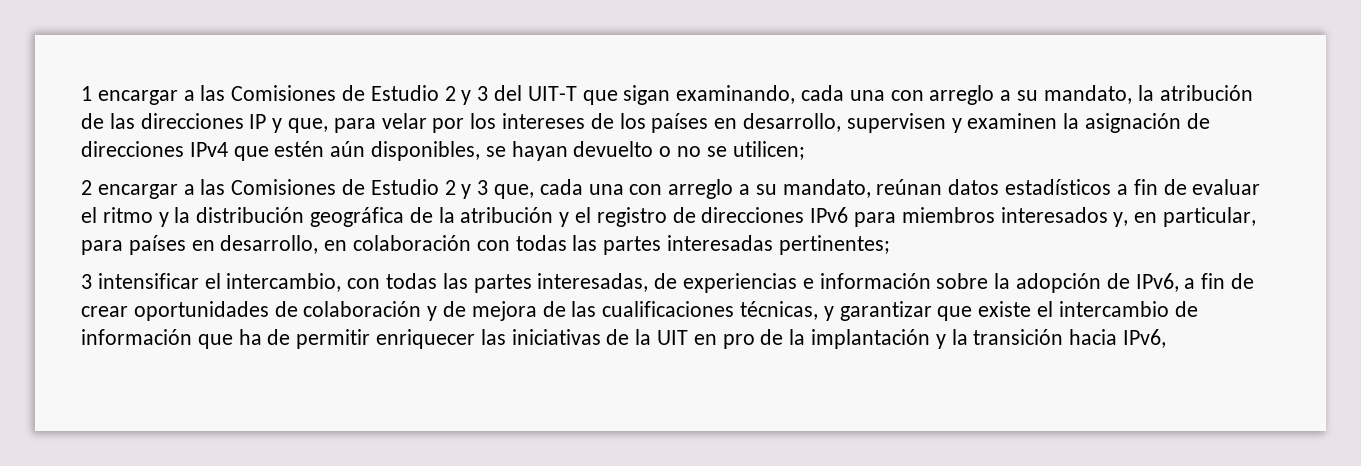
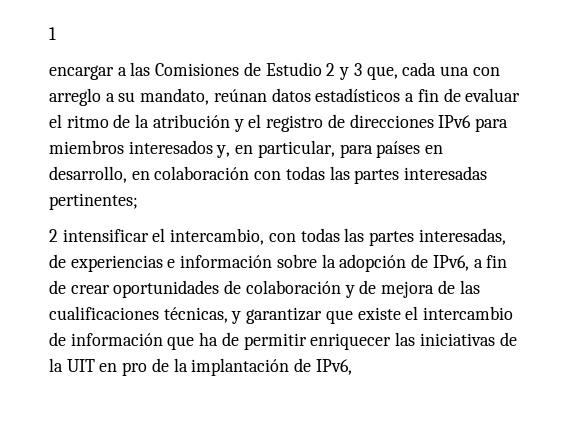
[97,85,1253,105] [81,113,1210,133] [81,141,805,161] [81,180,92,195] encargar a las Comisiones de Estudio 2 y 3 del UIT-T que sigan examinando, cada una con arreglo a su mandato, la atribución de las direcciones IP y que, para velar por los intereses de los países en desarrollo, supervisen y examinen la asignación de direcciones IPv4 que estén aún disponibles, se hayan devuelto o no se utilicen; // 2 -> (56, 33) //
[158,207,405,227] y la distribución geográfica -> (109, 121) none
[81,274,92,289] 3 -> [49,229,58,242] 2
[935,329,1118,349] y la transición hacia -> [294,358,312,372] de

